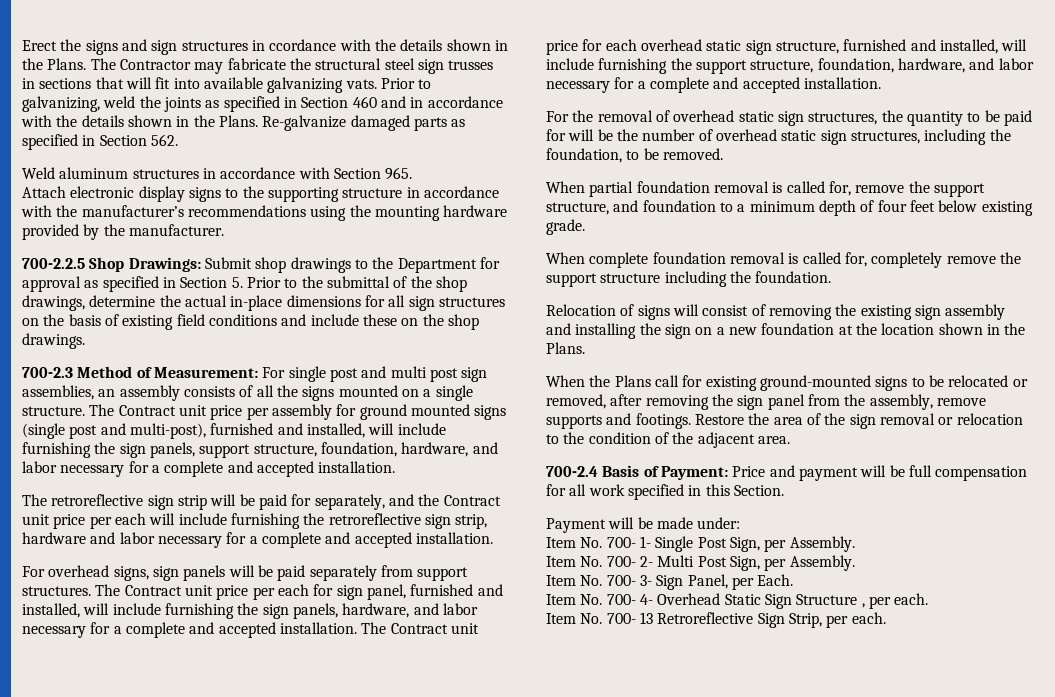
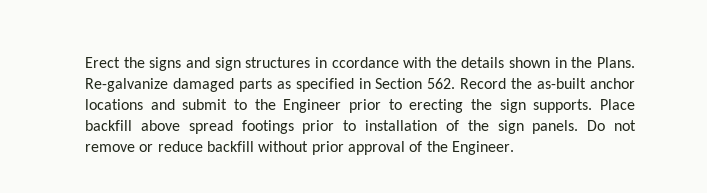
[90,58,494,74] [22,77,432,93] [22,96,503,112] [21,115,258,127] The Contractor may fabricate the structural steel sign trusses in sections that will fit into available galvanizing vats. Prior to galvanizing, weld the joints as specified in Section 460 and in accordance with the details shown in the Plans. -> (636, 62) none
[22,167,413,180] [22,186,499,202] [21,205,508,221] [22,224,224,240] [22,257,500,273] [22,276,467,292] [22,295,505,311] [22,314,479,330] [22,333,85,349] [22,366,488,382] [22,385,473,401] [22,404,507,420] [22,423,446,439] [22,442,498,458] [22,461,396,477] [22,494,501,510] [22,513,488,529] [22,532,493,548] [22,565,469,581] [22,584,503,600] [22,603,478,619] [22,622,479,638] [546,39,1028,55] [546,58,1034,74] [546,77,881,93] [546,110,1032,126] [546,129,1011,145] [546,148,723,163] [546,181,985,197] [546,200,1033,216] [546,219,585,235] [546,252,1021,268] [546,271,832,287] [546,304,1006,320] [546,323,1026,339] [546,342,585,354] [546,375,1028,391] [546,394,986,410] [546,413,1023,429] [546,432,790,448] [546,465,1028,481] [546,484,784,500] [546,517,741,533] [546,536,855,552] [546,555,855,571] [546,574,794,590] [546,593,929,609] [546,612,886,628] // Weld aluminum structures in accordance with Section 965. // Attach electronic display signs to the supporting structure in accordance with the manufacturer’s recommendations using the mounting hardware provided by the manufacturer. // 700-2.2.5 Shop Drawings: Submit shop drawings to the Department for approval as specified in Section 5. Prior to the submittal of the shop drawings, determine the actual in-place dimensions for all sign structures on the basis of existing field conditions and include these on the shop drawings. // 700-2.3 Method of Measurement: For single post and multi post sign assemblies, an assembly consists of all the signs mounted on a single structure. The Contract unit price per assembly for ground mounted signs (single post and multi-post), furnished and installed, will include furnishing the sign panels, support structure, foundation, hardware, and labor necessary for a complete and accepted installation. // The retroreflective sign strip will be paid for separately, and the Contract unit price per each will include furnishing the retroreflective sign strip, hardware and labor necessary for a complete and accepted installation. // For overhead signs, sign panels will be paid separately from support structures. The Contract unit price per each for sign panel, furnished and installed, will include furnishing the sign panels, hardware, and labor necessary for a complete and accepted installation. The Contract unit price for each overhead static sign structure, furnished and installed, will include furnishing the support structure, foundation, hardware, and labor necessary for a complete and accepted installation. // For the removal of overhead static sign structures, the quantity to be paid for will be the number of overhead static sign structures, including the foundation, to be removed. // When partial foundation removal is called for, remove the support structure, and foundation to a minimum depth of four feet below existing grade. // When complete foundation removal is called for, completely remove the support structure including the foundation. // Relocation of signs will consist of removing the existing sign assembly and installing the sign on a new foundation at the location shown in the Plans. // When the Plans call for existing ground-mounted signs to be relocated or removed, after removing the sign panel from the assembly, remove supports and footings. Restore the area of the sign removal or relocation to the condition of the adjacent area. // 700-2.4 Basis of Payment: Price and payment will be full compensation for all work specified in this Section. // Payment will be made under: // Item No. 700- 1- Single Post Sign, per Assembly. // Item No. 700- 2- Multi Post Sign, per Assembly. // Item No. 700- 3- Sign Panel, per Each. // Item No. 700- 4- Overhead Static Sign Structure , per each. // Item No. 700- 13 Retroreflective Sign Strip, per each. -> [460,78,636,89] [85,99,635,113] [85,120,636,134] [85,141,514,155] Record the as-built anchor locations and submit to the Engineer prior to erecting the sign supports. Place backfill above spread footings prior to installation of the sign panels. Do not remove or reduce backfill without prior approval of the Engineer.

